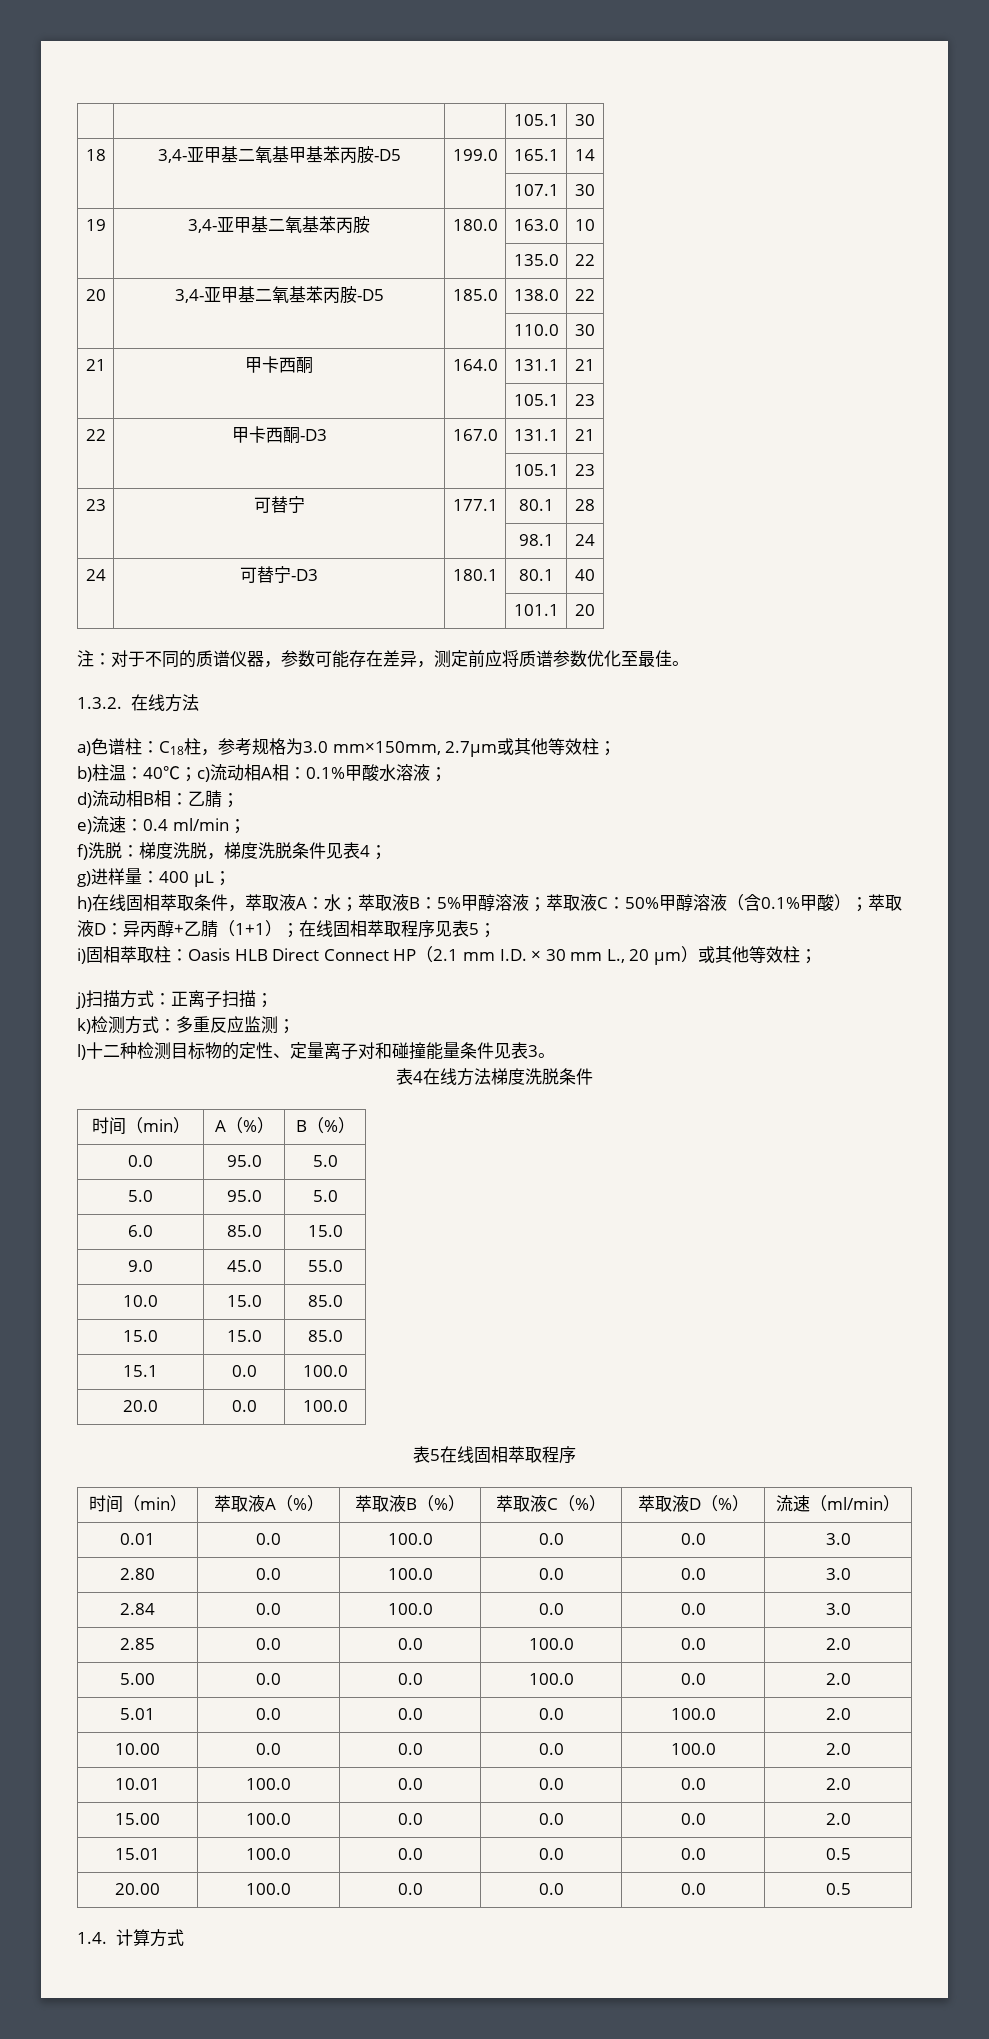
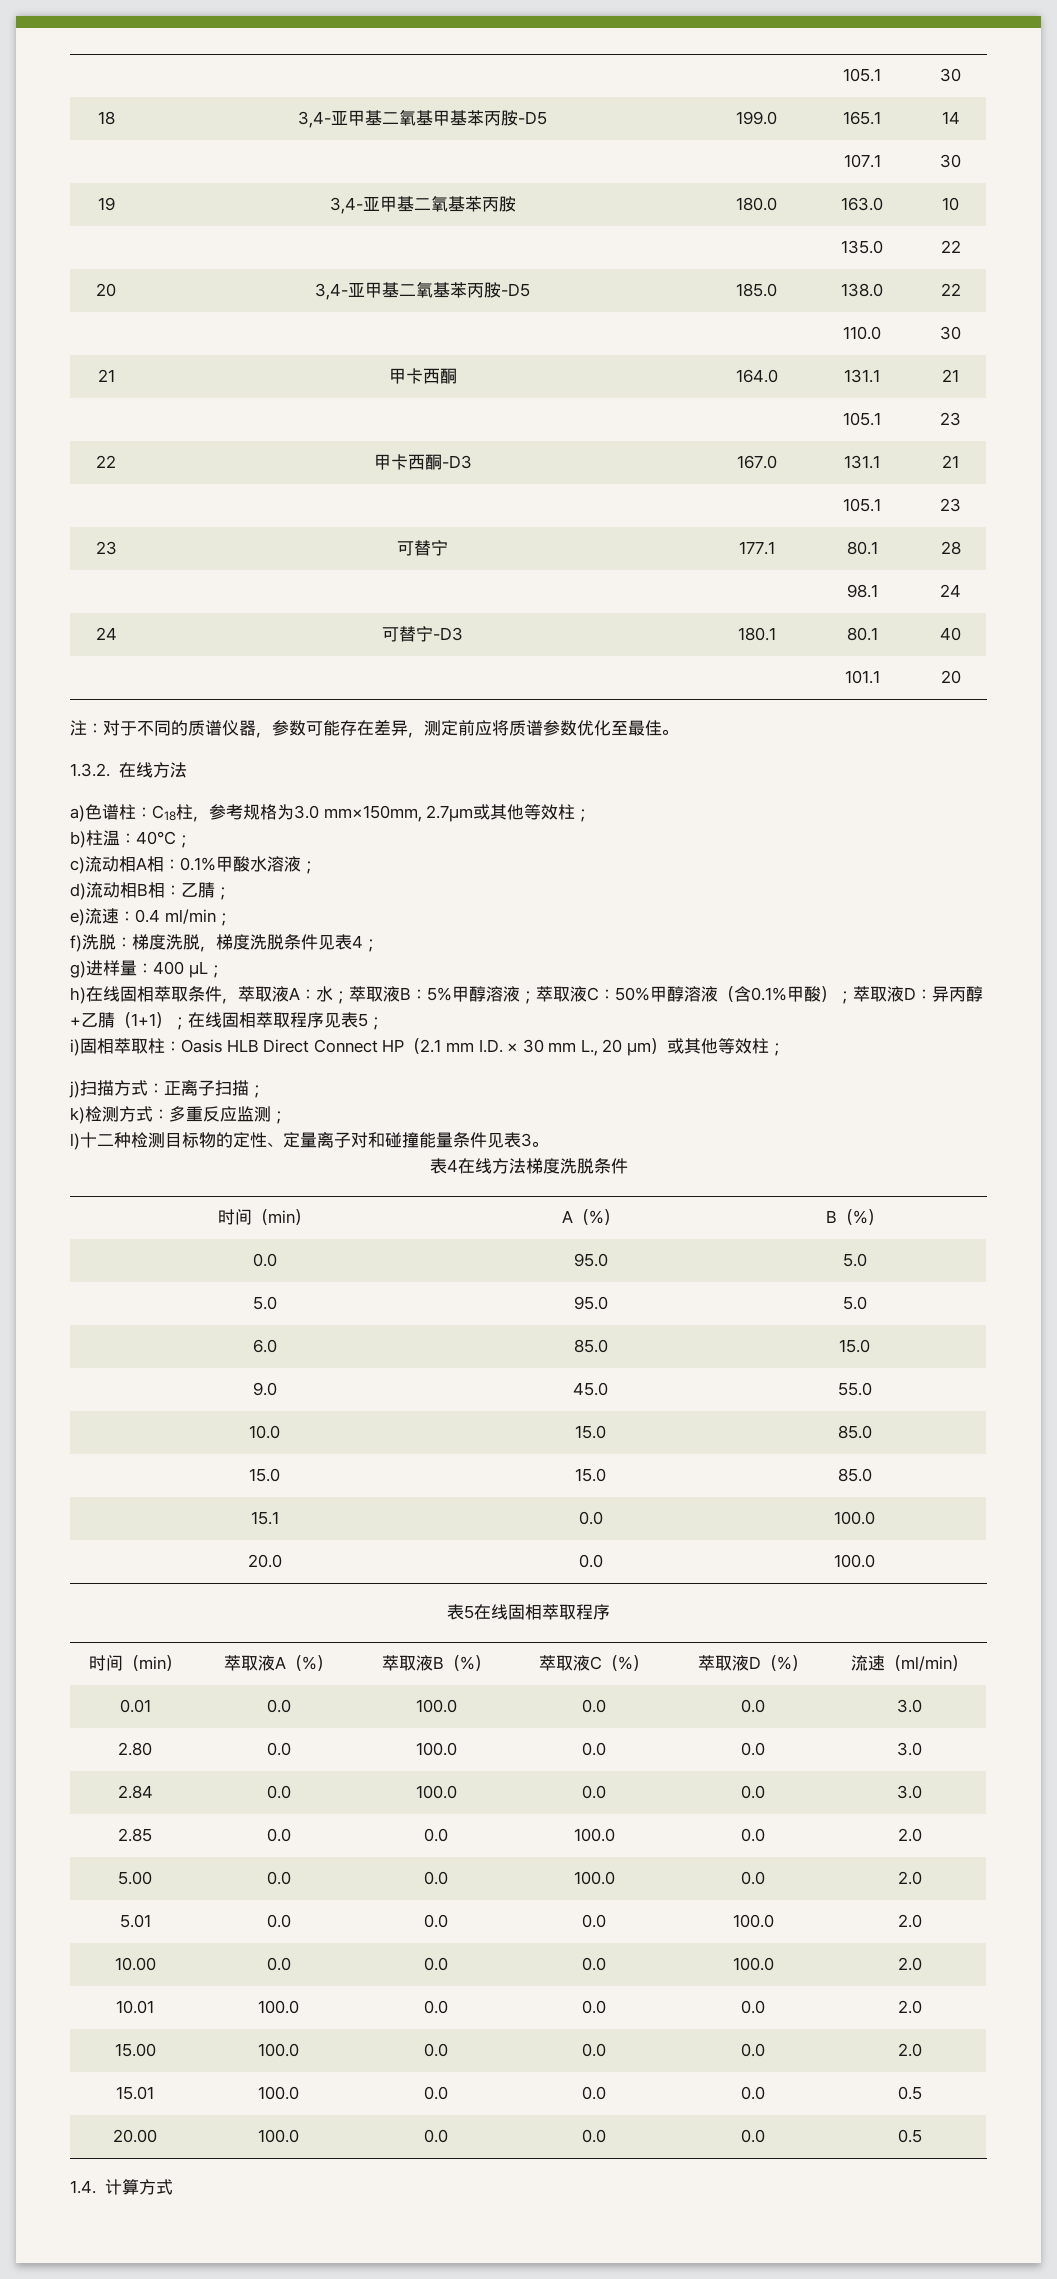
(197, 774) none -> (192, 841) //

